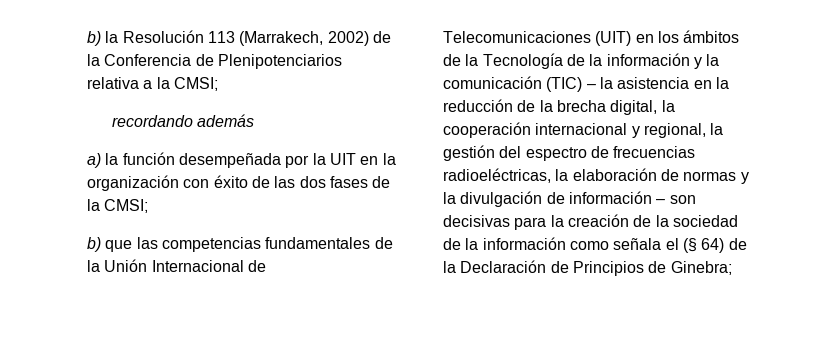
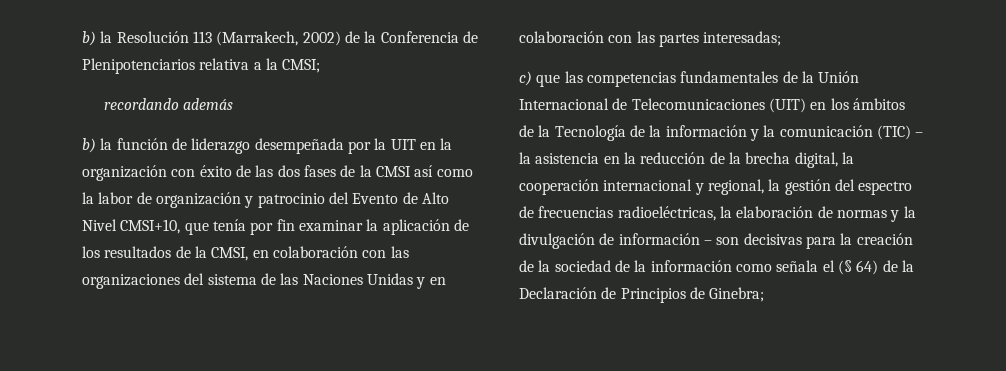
[87,153,101,168] a) -> [82,138,96,153] b)
(175, 158) none -> [171,138,251,154] de liderazgo
[104,199,149,213] [87,237,101,252] CMSI; // b) -> [375,165,473,177] [82,192,449,208] [82,219,469,235] [82,246,409,261] [82,273,446,289] [519,31,782,47] [519,71,532,86] CMSI así como la labor de organización y patrocinio del Evento de Alto Nivel CMSI+10, que tenía por fin examinar la aplicación de los resultados de la CMSI, en colaboración con las organizaciones del sistema de las Naciones Unidas y en colaboración con las partes interesadas; // c)

